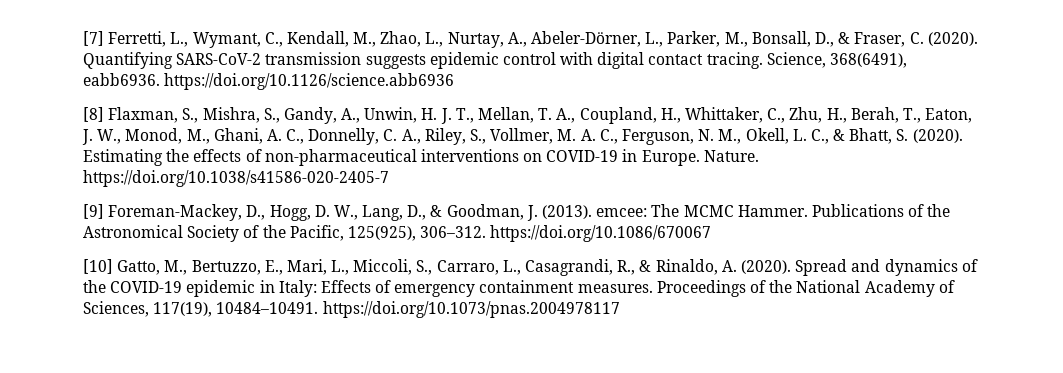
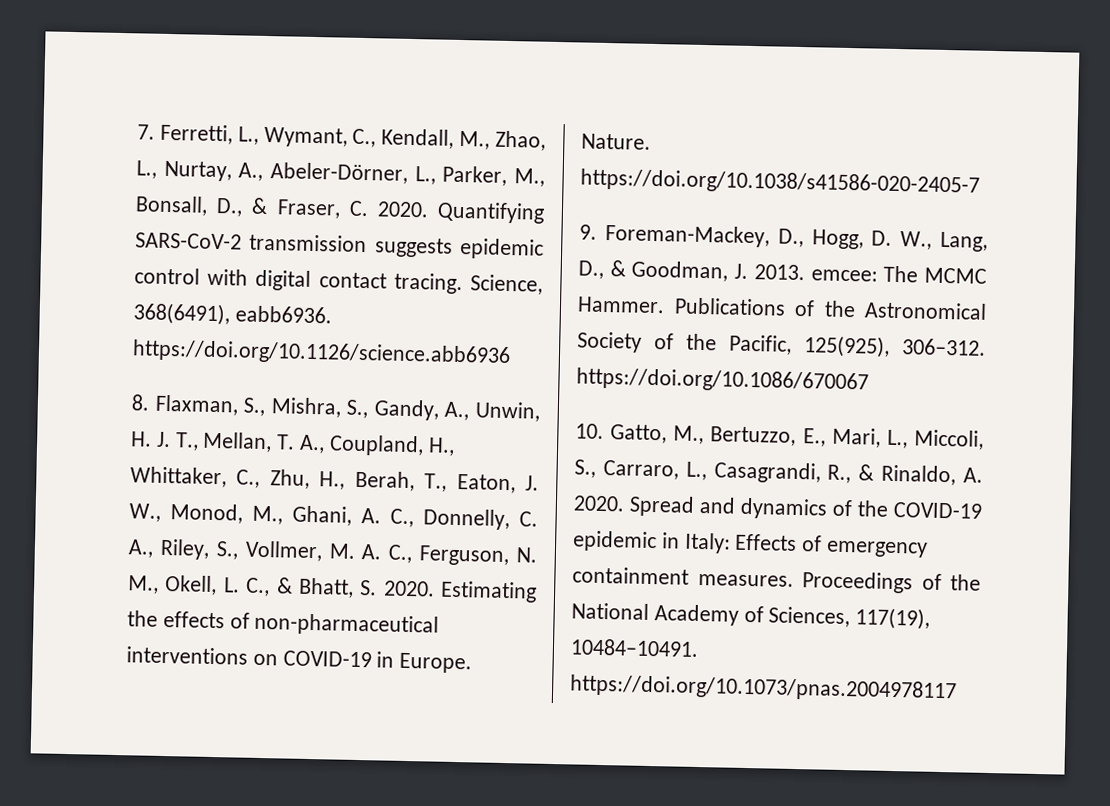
[83,31,104,46] [7] -> [137,124,155,140] 7.
[927,32,978,46] (2020). -> [376,201,429,218] 2020.
[83,107,104,122] [8] -> [131,394,150,411] 8.
[912,129,963,143] (2020). -> [382,580,435,597] 2020.
[83,204,104,219] [9] -> [579,224,597,240] 9.
[542,205,593,219] (2013). -> [753,264,805,281] 2013.
[83,259,113,274] [10] -> [575,423,604,440] 10.
[740,260,791,274] (2020). -> [573,495,625,512] 2020.

